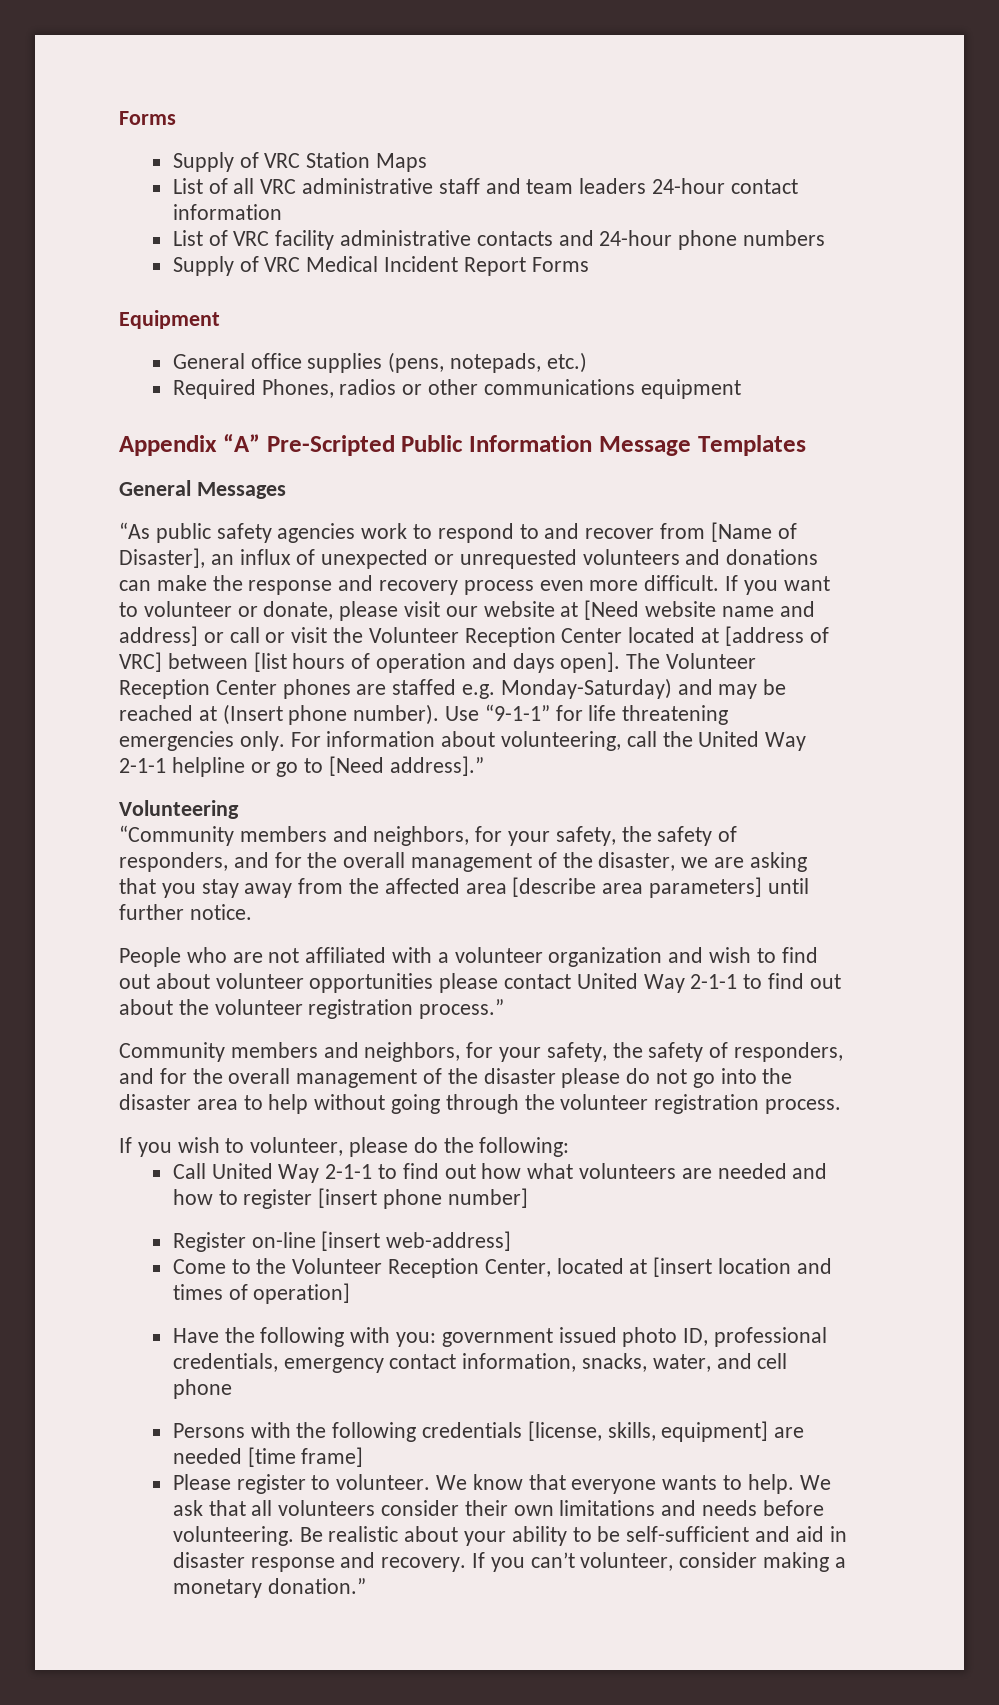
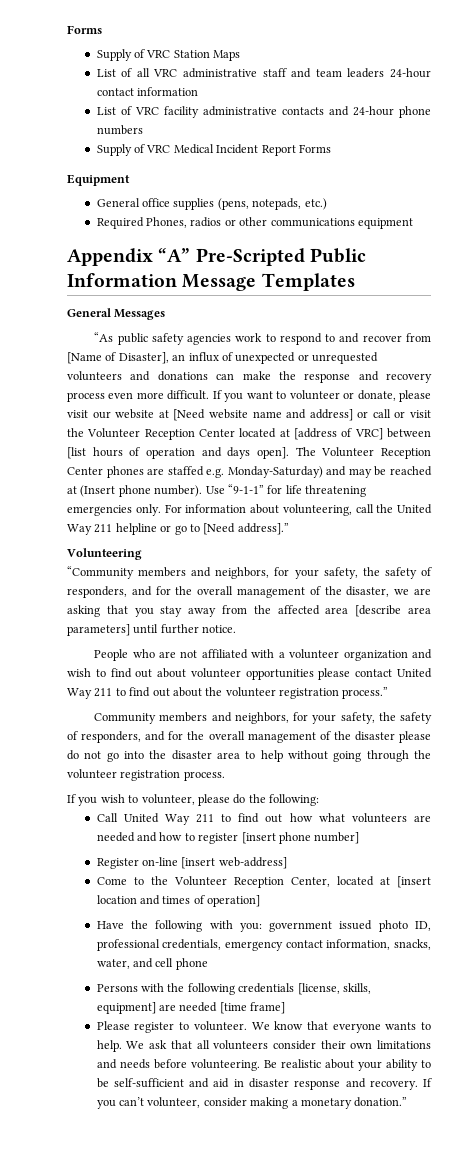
[119,758,166,773] 2-1-1 -> [94,524,113,533] 211
[690,974,738,989] 2-1-1 -> [94,688,113,697] 211
[325,1164,373,1179] 2-1-1 -> [196,814,215,823] 211

